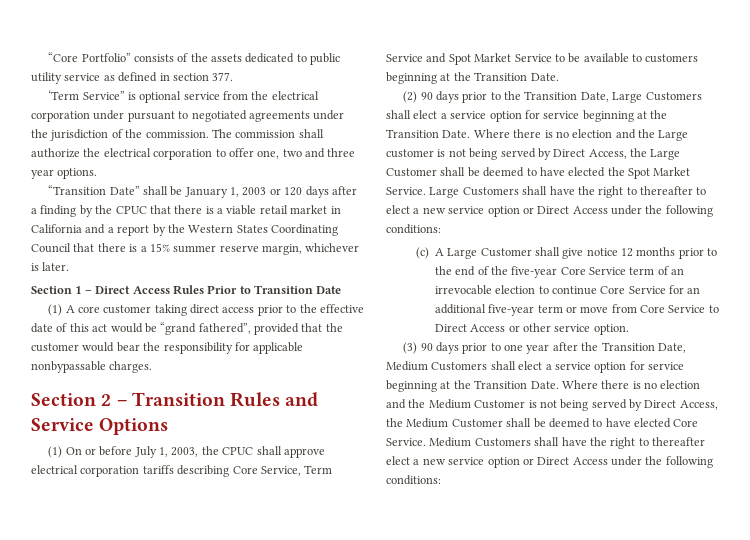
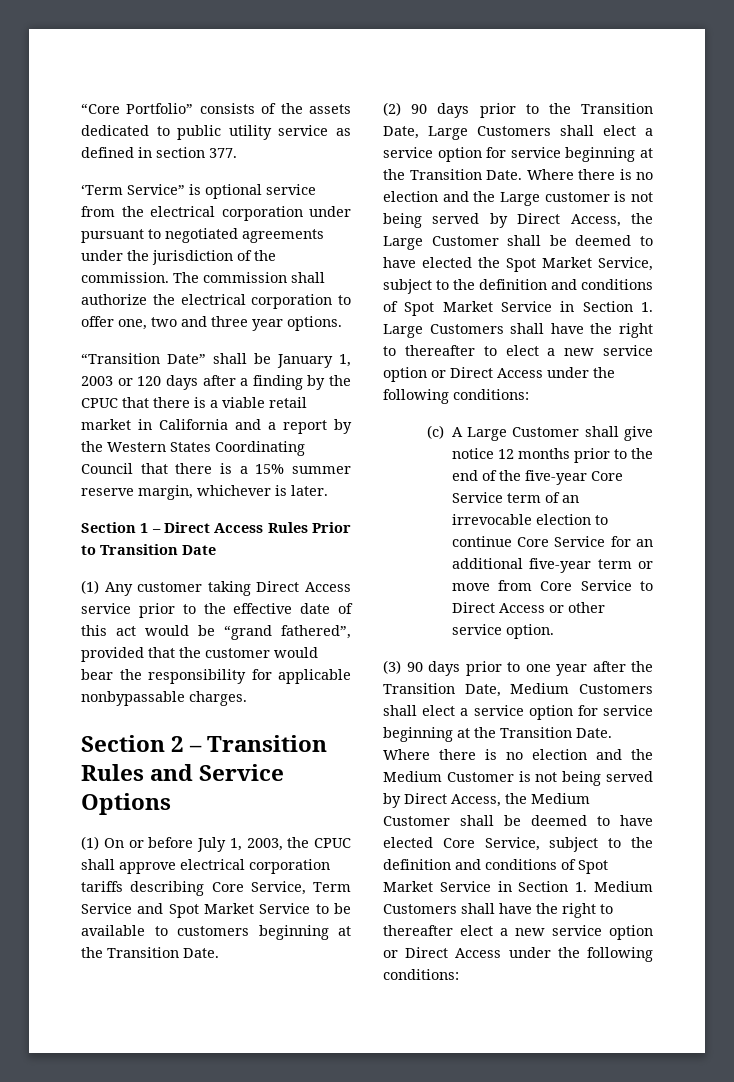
[65,304,255,316] A core customer taking direct access -> [104,581,351,596] [81,603,131,614] Any customer taking Direct Access service
[386,187,426,195] Service. -> [598,257,653,271] [383,279,653,294] [383,301,653,316] Service, subject to the definition and conditions of Spot Market Service in Section 1.
[386,438,426,446] Service. -> [484,837,653,852] [383,859,608,874] [383,881,588,892] Service, subject to the definition and conditions of Spot Market Service in Section 1.

